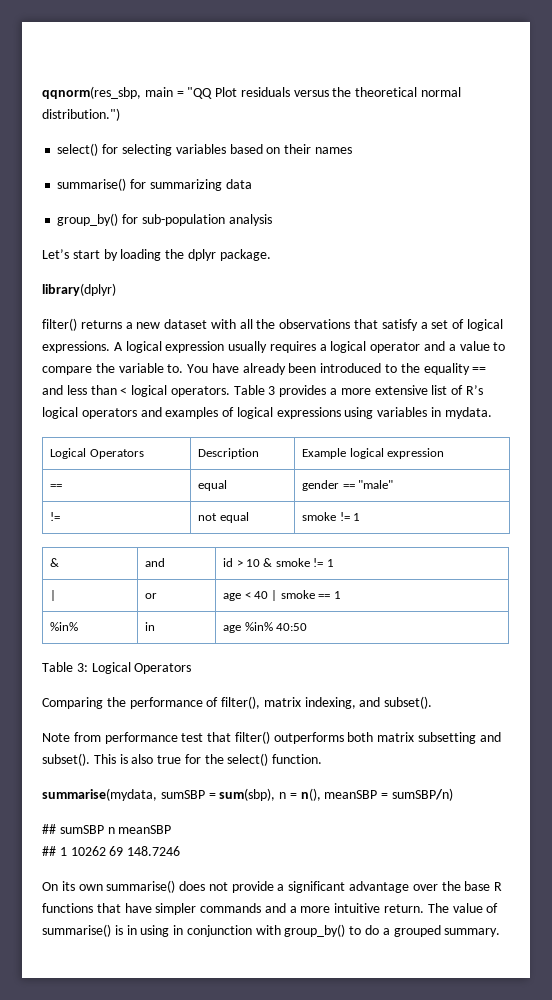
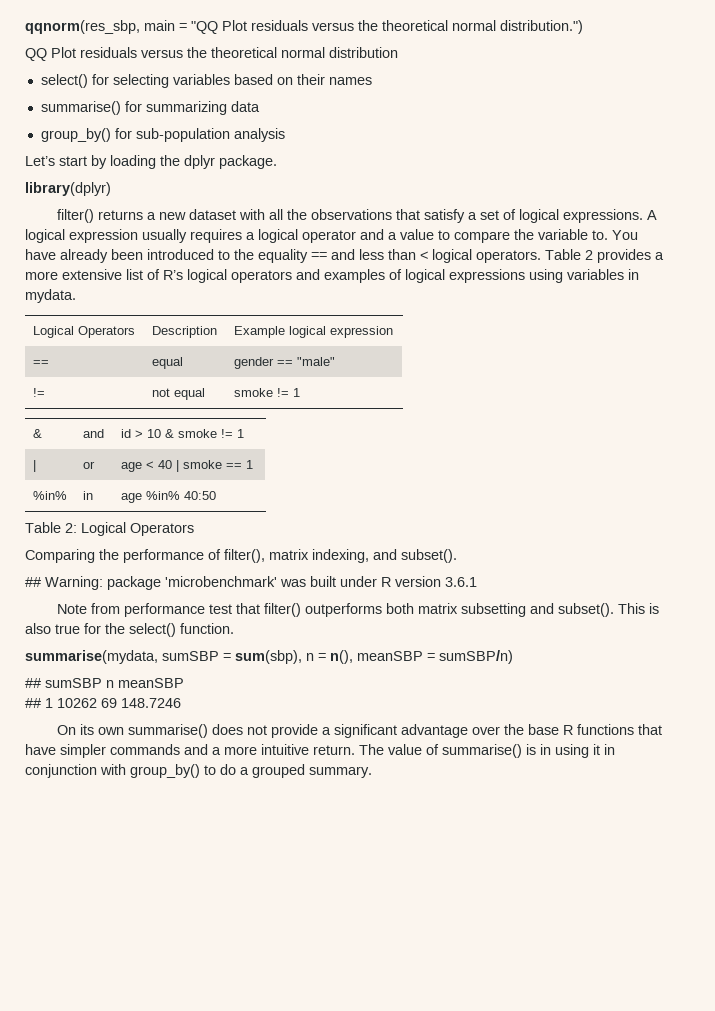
(120, 114) none -> [25,47,398,61] // QQ Plot residuals versus the theoretical normal distribution
[268,386,276,395] 3 -> [585,250,593,260] 2
[76,663,88,672] 3: -> [65,523,77,533] 2:
(433, 702) none -> [25,576,477,590] // ## Warning: package 'microbenchmark' was built under R version 3.6.1
(170, 931) none -> [593,744,600,755] it

